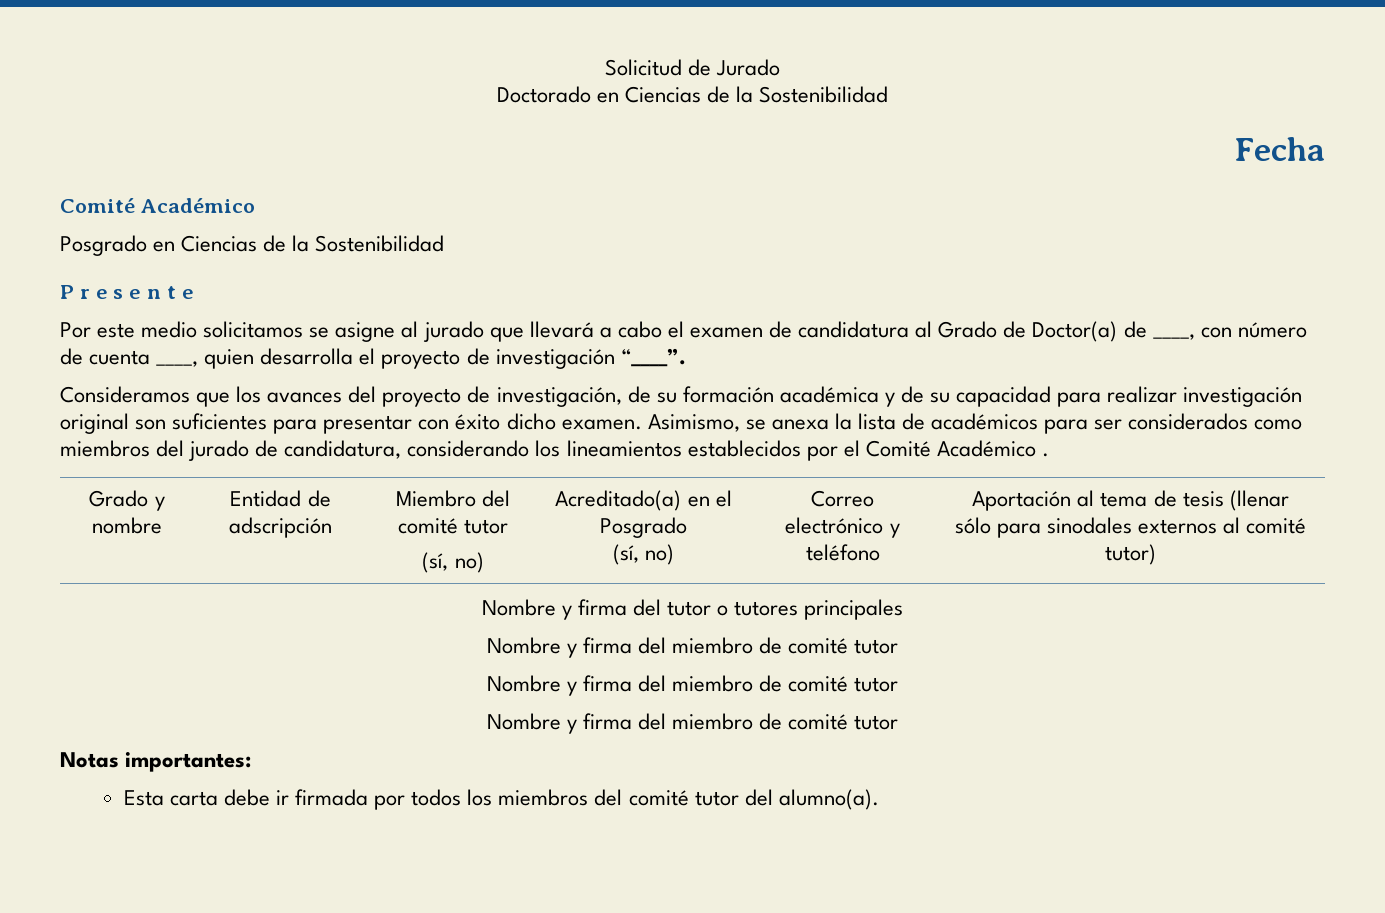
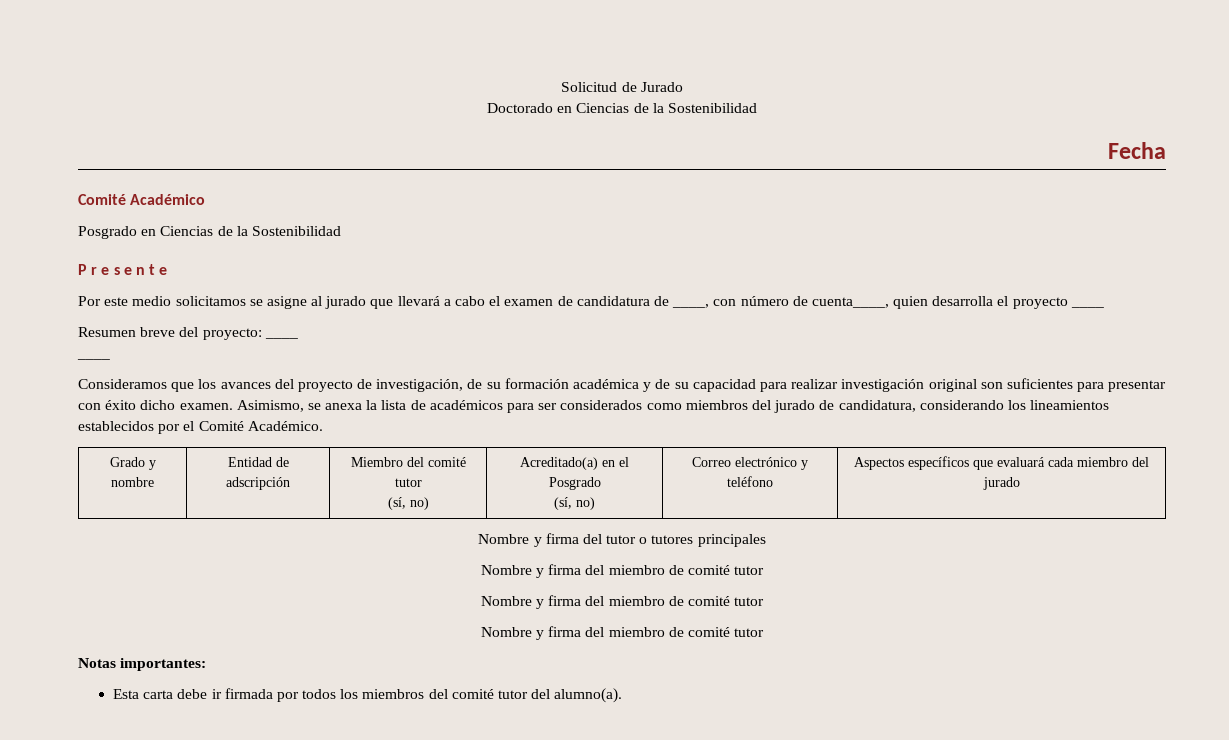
[915,321,1118,342] al Grado de Doctor(a) -> (650, 301) none
[89,350,199,367] cuenta ____, -> [811,297,889,308] cuenta____,
[466,348,686,369] de investigación “____”. -> [1070,306,1104,308] [78,327,298,340] [77,358,110,360] ____ // Resumen breve del proyecto: ____ // ____
[936,440,1049,457] Académico . -> [247,421,323,431] Académico.
[972,490,1289,511] [954,517,1307,538] [1105,544,1156,565] Aportación al tema de tesis (llenar sólo para sinodales externos al comité tutor) -> [854,456,1149,470] [982,477,1020,490] Aspectos específicos que evaluará cada miembro del jurado

